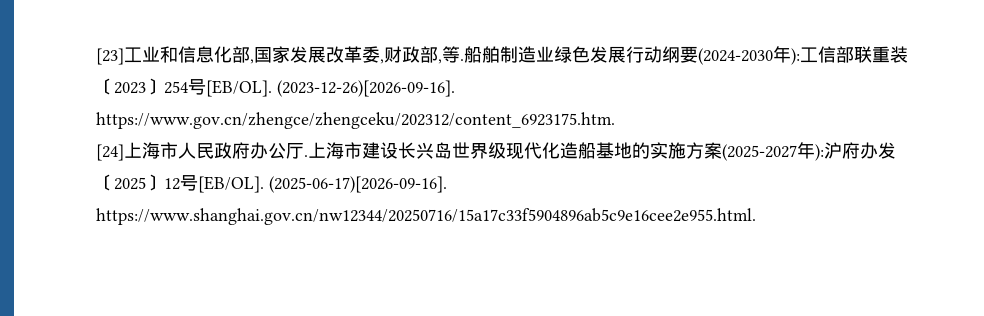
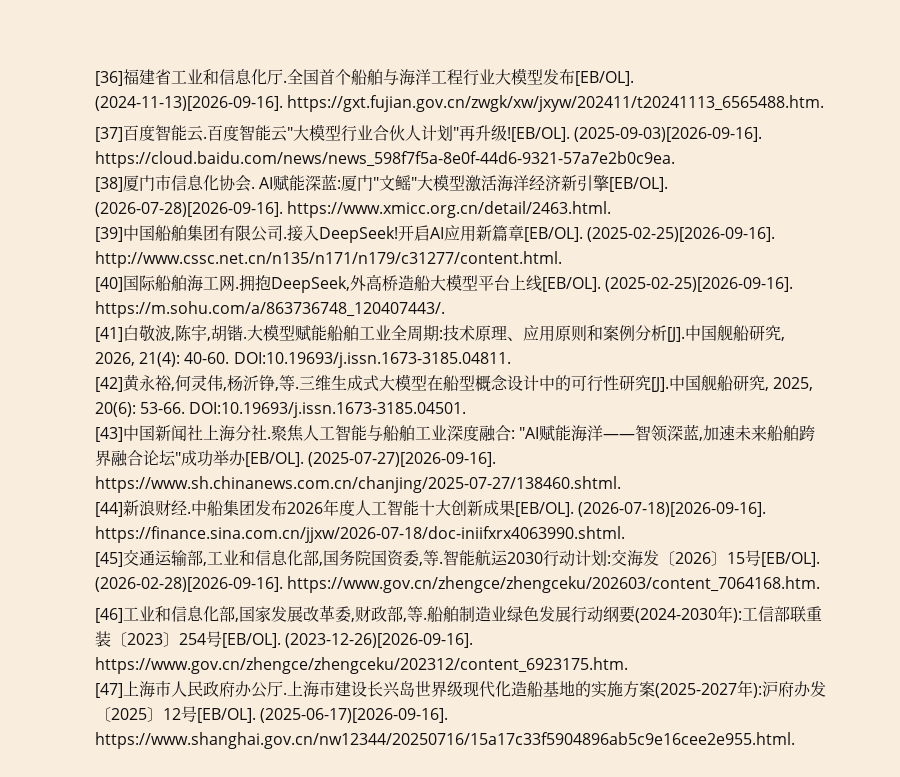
[96,48,125,65] [23] -> [94,68,634,86] [94,95,825,112] [94,124,763,142] [94,151,675,168] [94,174,669,192] [94,201,612,218] [94,225,776,243] [94,251,562,268] [94,274,794,293] [94,301,445,318] [94,324,785,342] [94,352,511,368] [94,374,814,392] [94,402,467,418] [94,424,816,442] [94,450,497,467] [94,476,621,493] [94,499,767,517] [94,526,625,543] [94,549,820,567] [94,576,821,593] [94,608,123,623] [36]福建省工业和信息化厅.全国首个船舶与海洋工程行业大模型发布[EB/OL]. (2024-11-13)[2026-09-16]. https://gxt.fujian.gov.cn/zwgk/xw/jxyw/202411/t20241113_6565488.htm. // [37]百度智能云.百度智能云"大模型行业合伙人计划"再升级![EB/OL]. (2025-09-03)[2026-09-16]. https://cloud.baidu.com/news/news_598f7f5a-8e0f-44d6-9321-57a7e2b0c9ea. // [38]厦门市信息化协会. AI赋能深蓝:厦门"文鳐"大模型激活海洋经济新引擎[EB/OL]. (2026-07-28)[2026-09-16]. https://www.xmicc.org.cn/detail/2463.html. // [39]中国船舶集团有限公司.接入DeepSeek!开启AI应用新篇章[EB/OL]. (2025-02-25)[2026-09-16]. http://www.cssc.net.cn/n135/n171/n179/c31277/content.html. // [40]国际船舶海工网.拥抱DeepSeek,外高桥造船大模型平台上线[EB/OL]. (2025-02-25)[2026-09-16]. https://m.sohu.com/a/863736748_120407443/. // [41]白敬波,陈宇,胡锴.大模型赋能船舶工业全周期:技术原理、应用原则和案例分析[J].中国舰船研究, 2026, 21(4): 40-60. DOI:10.19693/j.issn.1673-3185.04811. // [42]黄永裕,何灵伟,杨沂铮,等.三维生成式大模型在船型概念设计中的可行性研究[J].中国舰船研究, 2025, 20(6): 53-66. DOI:10.19693/j.issn.1673-3185.04501. // [43]中国新闻社上海分社.聚焦人工智能与船舶工业深度融合: "AI赋能海洋——智领深蓝,加速未来船舶跨界融合论坛"成功举办[EB/OL]. (2025-07-27)[2026-09-16]. https://www.sh.chinanews.com.cn/chanjing/2025-07-27/138460.shtml. // [44]新浪财经.中船集团发布2026年度人工智能十大创新成果[EB/OL]. (2026-07-18)[2026-09-16]. https://finance.sina.com.cn/jjxw/2026-07-18/doc-iniifxrx4063990.shtml. // [45]交通运输部,工业和信息化部,国务院国资委,等.智能航运2030行动计划:交海发〔2026〕15号[EB/OL]. (2026-02-28)[2026-09-16]. https://www.gov.cn/zhengce/zhengceku/202603/content_7064168.htm. // [46]
[96,144,125,161] [24] -> [94,683,123,698] [47]

